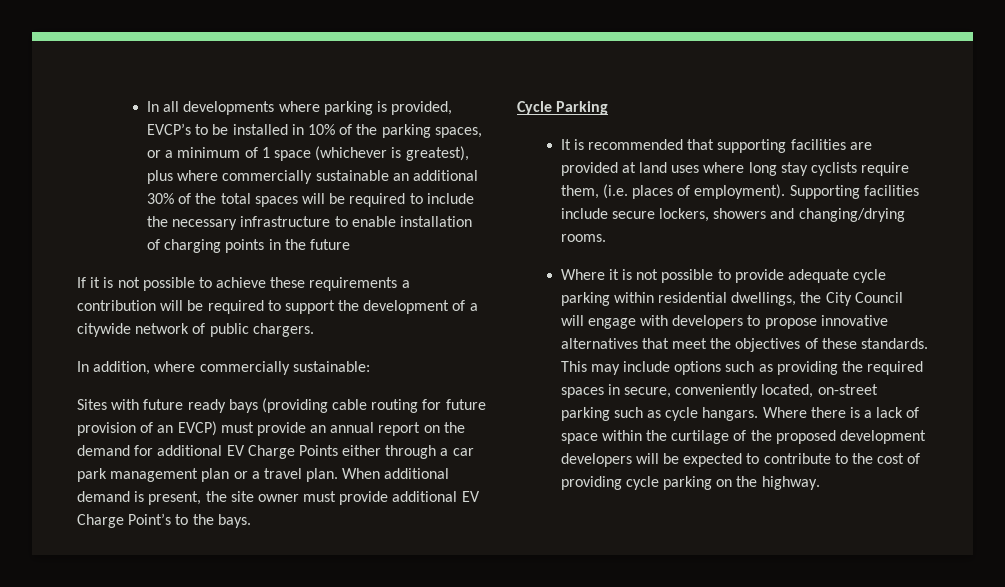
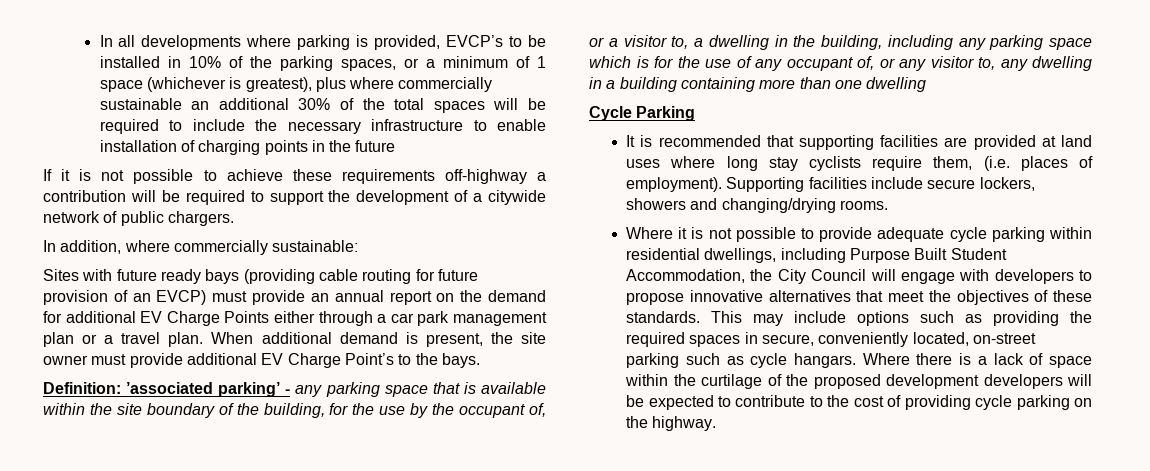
(398, 284) none -> [444,169,527,184] off-highway
(251, 521) none -> [43,382,546,397] [43,403,546,418] [589,35,1092,50] [589,56,1092,71] [589,77,927,92] // Definition: ’associated parking’ - any parking space that is available within the site boundary of the building, for the use by the occupant of, or a visitor to, a dwelling in the building, including any parking space which is for the use of any occupant of, or any visitor to, any dwelling in a building containing more than one dwelling
(797, 299) none -> [780,248,1007,263] [626,269,746,283] including Purpose Built Student Accommodation,

